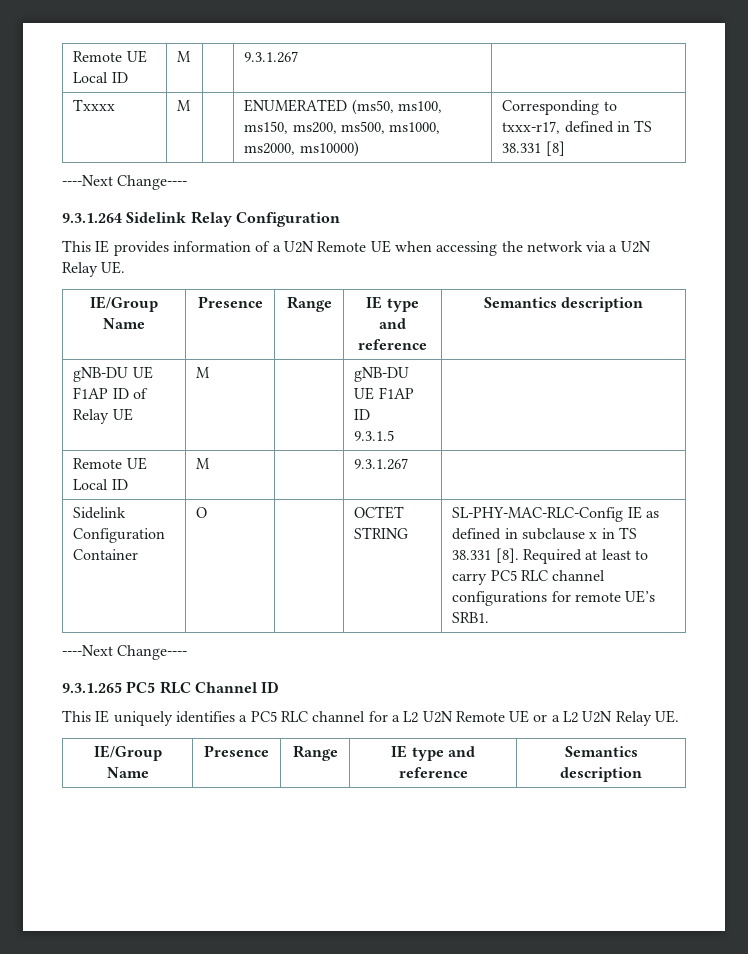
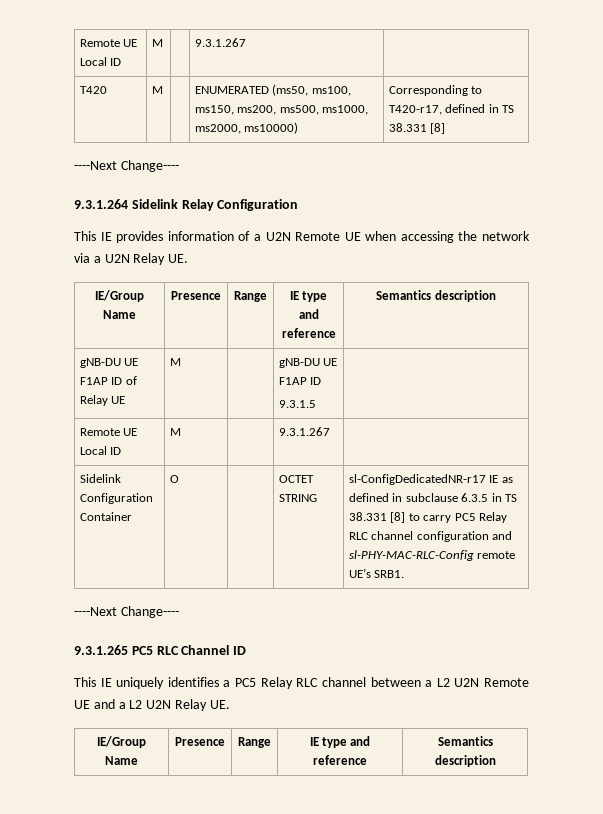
[73,50,147,63] [73,72,128,83] [177,51,192,62] [244,51,299,63] [73,99,116,111] Remote UE Local ID | M | | 9.3.1.267 | // Txxxx -> [79,39,138,47] [79,57,122,66] [151,39,163,47] [194,38,246,47] [79,86,107,94] Remote UE Local ID | M | | 9.3.1.267 | // T420
[502,121,561,134] txxx-r17, -> [388,105,442,115] T420-r17,
[452,507,624,522] SL-PHY-MAC-RLC-Config -> [348,474,486,485] sl-ConfigDedicatedNR-r17
[589,527,637,539] [452,548,631,564] x in TS 38.331 [8]. Required at least -> [461,493,517,502] [348,512,406,523] 6.3.5 in TS 38.331 [8]
[521,570,606,581] [452,591,571,606] RLC channel configurations for -> [478,512,507,523] [348,531,513,542] [348,550,474,561] Relay RLC channel configuration and sl-PHY-MAC-RLC-Config
[280,711,388,722] RLC channel for -> [260,677,421,689] Relay RLC channel between
[533,714,548,722] or -> [93,699,115,709] and

